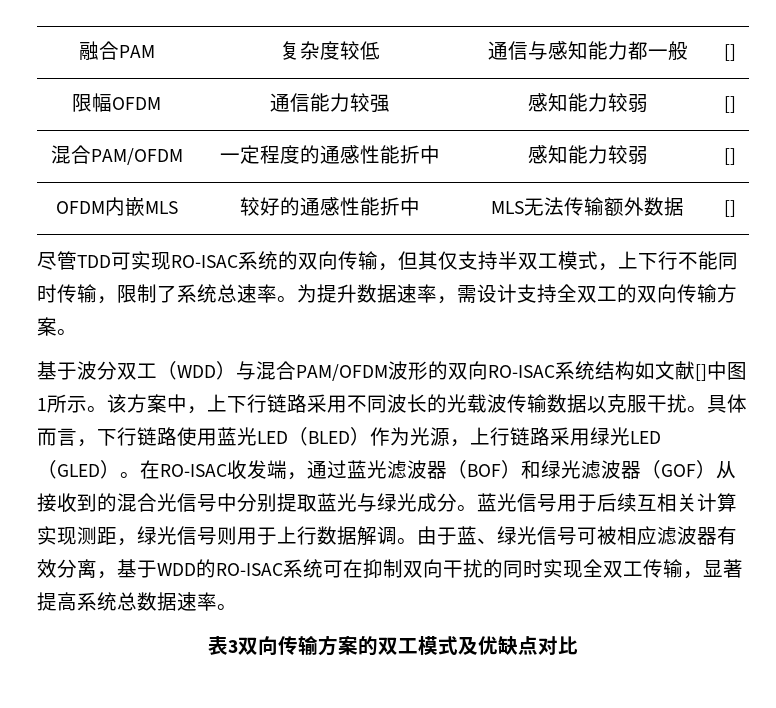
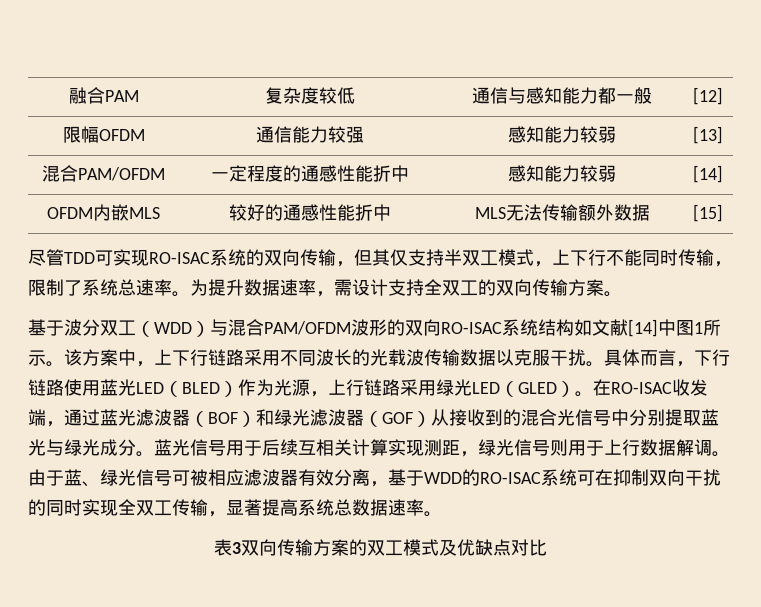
[723,44,736,61] [] -> [692,87,723,105] [12]
[723,96,736,113] [] -> [692,126,723,144] [13]
[723,148,736,165] [] -> [692,165,723,183] [14]
[723,200,736,217] [] -> [692,204,723,222] [15]
[695,364,707,381] [] -> [628,319,658,337] [14]

